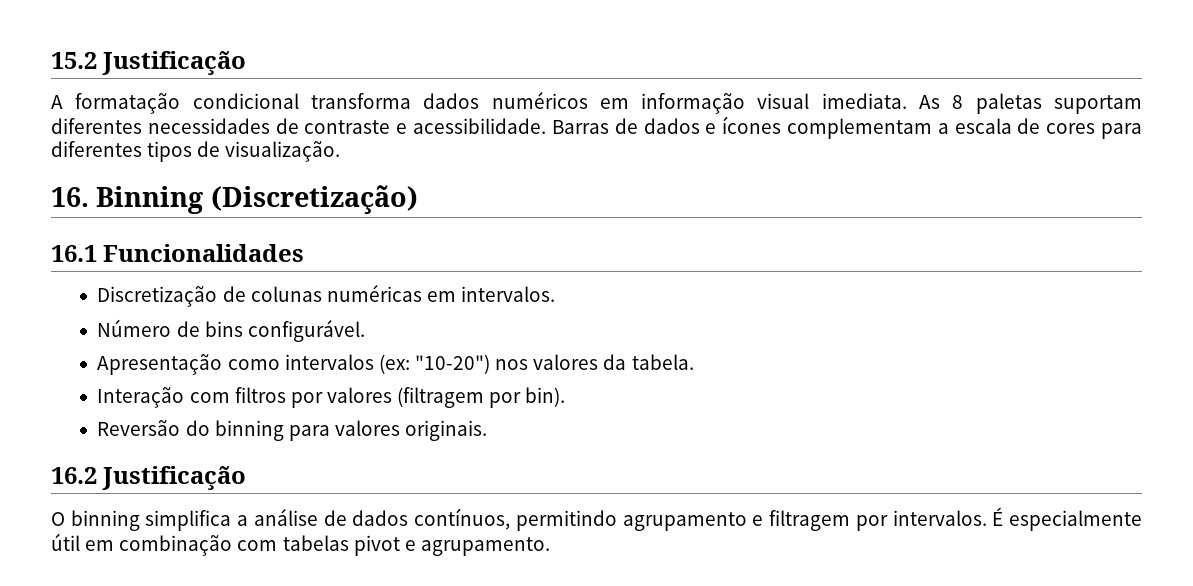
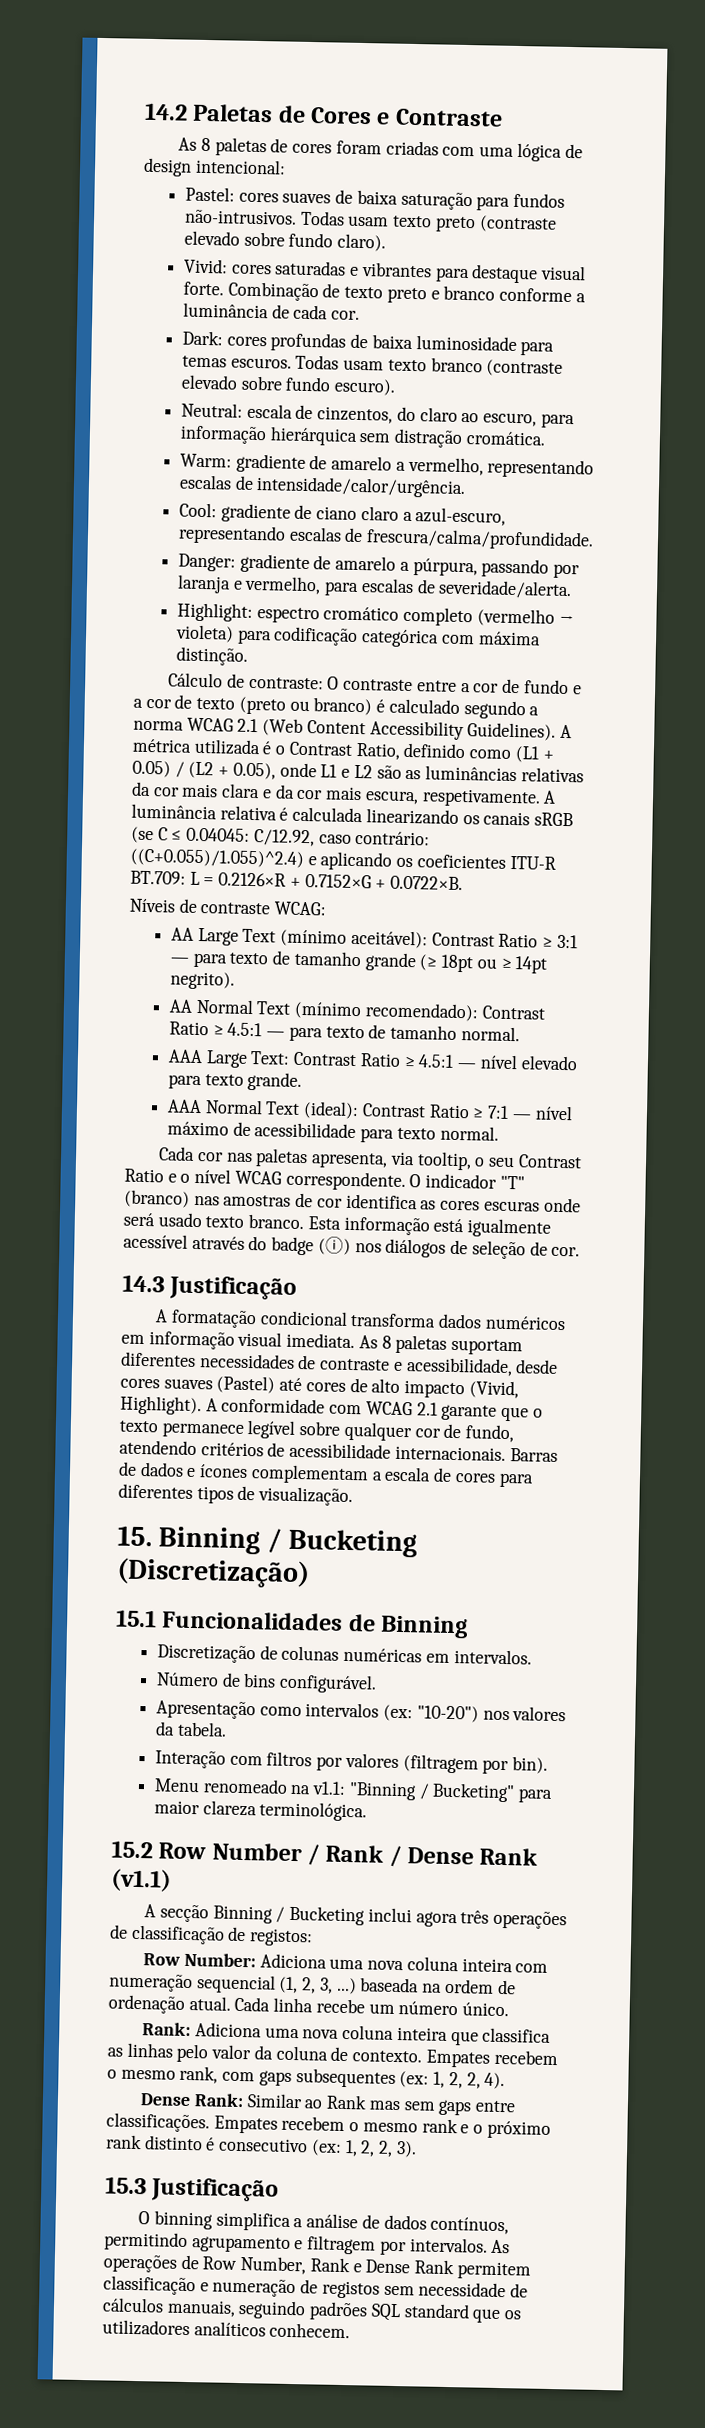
[51,52,97,69] 15.2 -> [144,102,503,127] [178,137,583,162] [143,157,286,177] [184,186,566,211] [184,209,557,233] [183,230,387,252] [183,258,587,284] [182,281,586,304] [182,302,361,320] [181,330,555,356] [181,354,564,377] [180,374,397,396] [180,402,575,429] [179,425,546,448] [179,453,595,479] [178,474,467,499] [178,502,507,526] [177,524,595,551] [177,553,581,579] [176,574,573,600] [176,602,574,627] [174,624,541,648] [175,646,248,666] [168,672,582,695] [133,694,540,720] [133,717,573,741] [132,738,554,763] [132,760,584,783] [131,781,557,808] [131,803,574,827] [131,826,431,847] [130,848,556,871] [130,870,464,891] [129,898,327,916] [170,927,578,949] [169,950,548,974] [169,971,235,990] [168,998,546,1022] [168,1021,520,1042] [167,1049,578,1071] [167,1071,303,1092] [166,1099,573,1121] [166,1121,499,1143] [158,1146,582,1171] [124,1168,525,1192] [124,1189,581,1213] [123,1212,552,1238] [123,1233,581,1260] [122,1274,165,1293] 14.2 Paletas de Cores e Contraste // As 8 paletas de cores foram criadas com uma lógica de design intencional: // Pastel: cores suaves de baixa saturação para fundos não-intrusivos. Todas usam texto preto (contraste elevado sobre fundo claro). // Vivid: cores saturadas e vibrantes para destaque visual forte. Combinação de texto preto e branco conforme a luminância de cada cor. // Dark: cores profundas de baixa luminosidade para temas escuros. Todas usam texto branco (contraste elevado sobre fundo escuro). // Neutral: escala de cinzentos, do claro ao escuro, para informação hierárquica sem distração cromática. // Warm: gradiente de amarelo a vermelho, representando escalas de intensidade/calor/urgência. // Cool: gradiente de ciano claro a azul-escuro, representando escalas de frescura/calma/profundidade. // Danger: gradiente de amarelo a púrpura, passando por laranja e vermelho, para escalas de severidade/alerta. // Highlight: espectro cromático completo (vermelho → violeta) para codificação categórica com máxima distinção. // Cálculo de contraste: O contraste entre a cor de fundo e a cor de texto (preto ou branco) é calculado segundo a norma WCAG 2.1 (Web Content Accessibility Guidelines). A métrica utilizada é o Contrast Ratio, definido como (L1 + 0.05) / (L2 + 0.05), onde L1 e L2 são as luminâncias relativas da cor mais clara e da cor mais escura, respetivamente. A luminância relativa é calculada linearizando os canais sRGB (se C ≤ 0.04045: C/12.92, caso contrário: ((C+0.055)/1.055)^2.4) e aplicando os coeficientes ITU-R BT.709: L = 0.2126×R + 0.7152×G + 0.0722×B. // Níveis de contraste WCAG: // AA Large Text (mínimo aceitável): Contrast Ratio ≥ 3:1 — para texto de tamanho grande (≥ 18pt ou ≥ 14pt negrito). // AA Normal Text (mínimo recomendado): Contrast Ratio ≥ 4.5:1 — para texto de tamanho normal. // AAA Large Text: Contrast Ratio ≥ 4.5:1 — nível elevado para texto grande. // AAA Normal Text (ideal): Contrast Ratio ≥ 7:1 — nível máximo de acessibilidade para texto normal. // Cada cor nas paletas apresenta, via tooltip, o seu Contrast Ratio e o nível WCAG correspondente. O indicador "T" (branco) nas amostras de cor identifica as cores escuras onde será usado texto branco. Esta informação está igualmente acessível através do badge (ⓘ) nos diálogos de seleção de cor. // 14.3
[413,118,547,134] acessibilidade. -> [405,1357,559,1377] [120,1375,519,1399] [120,1395,543,1422] [119,1420,515,1443] [119,1439,506,1461] acessibilidade, desde cores suaves (Pastel) até cores de alto impacto (Vivid, Highlight). A conformidade com WCAG 2.1 garante que o texto permanece legível sobre qualquer cor de fundo, atendendo critérios de acessibilidade internacionais.
[51,186,204,214] 16. Binning -> [117,1525,418,1558] 15. Binning / Bucketing
[51,245,97,262] 16.1 -> [116,1609,157,1628] 15.1
(305, 253) none -> [347,1613,469,1639] de Binning
[97,420,488,441] [51,467,97,484] Reversão do binning para valores originais. // 16.2 -> [153,1778,553,1803] [153,1800,368,1822] [111,1840,539,1868] [110,1868,172,1892] [144,1904,568,1930] [110,1924,314,1947] [143,1952,549,1973] [109,1973,516,1995] [108,1994,510,2017] [142,2022,552,2046] [107,2042,558,2068] [107,2065,506,2090] [140,2093,516,2116] [106,2112,551,2139] [106,2134,417,2158] [105,2176,147,2195] Menu renomeado na v1.1: "Binning / Bucketing" para maior clareza terminológica. // 15.2 Row Number / Rank / Dense Rank (v1.1) // A secção Binning / Bucketing inclui agora três operações de classificação de registos: // Row Number: Adiciona uma nova coluna inteira com numeração sequencial (1, 2, 3, ...) baseada na ordem de ordenação atual. Cada linha recebe um número único. // Rank: Adiciona uma nova coluna inteira que classifica as linhas pelo valor da coluna de contexto. Empates recebem o mesmo rank, com gaps subsequentes (ex: 1, 2, 2, 4). // Dense Rank: Similar ao Rank mas sem gaps entre classificações. Empates recebem o mesmo rank e o próximo rank distinto é consecutivo (ex: 1, 2, 2, 3). // 15.3
[992,507,1142,531] [51,533,550,556] É especialmente útil em combinação com tabelas pivot e agrupamento. -> [491,2239,511,2254] [103,2254,531,2280] [103,2275,529,2299] [102,2297,522,2324] [102,2319,351,2339] As operações de Row Number, Rank e Dense Rank permitem classificação e numeração de registos sem necessidade de cálculos manuais, seguindo padrões SQL standard que os utilizadores analíticos conhecem.

